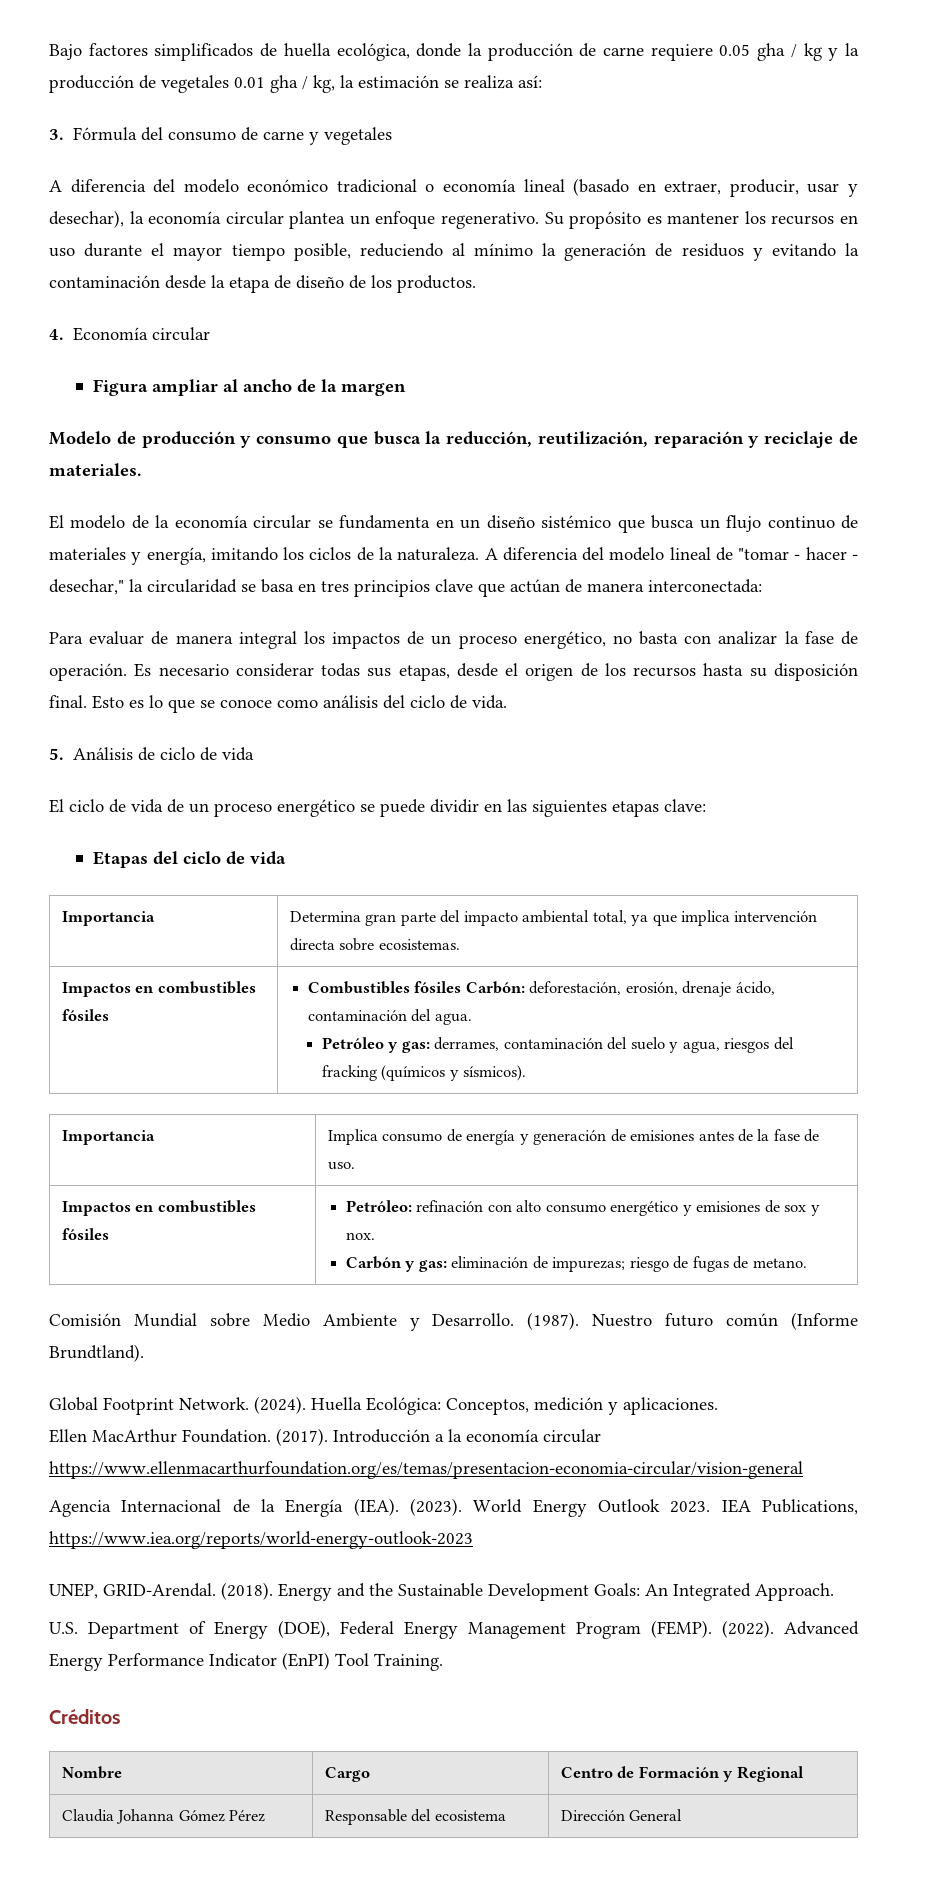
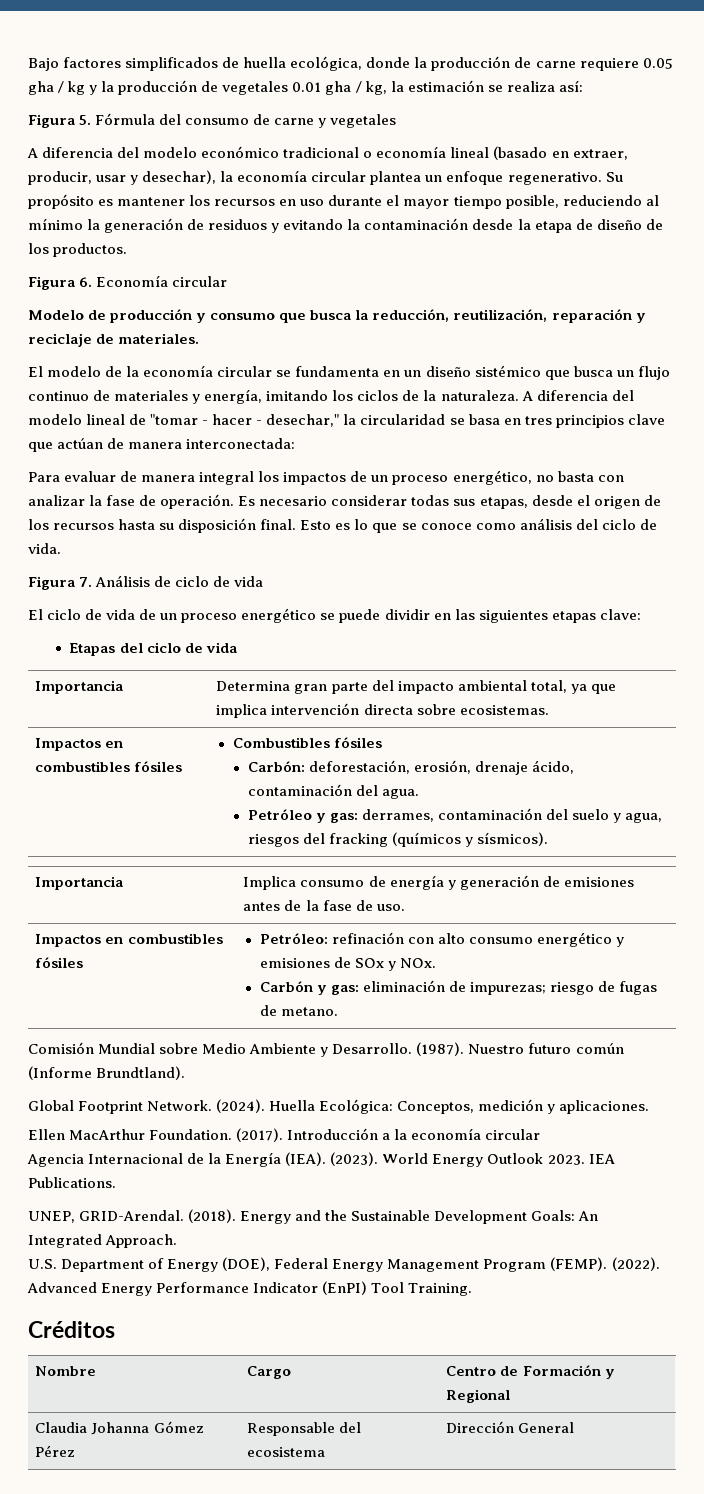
[49,129,64,140] 3. -> [28,114,92,128] Figura 5.
[49,329,64,340] 4. -> [28,276,93,290] Figura 6.
[92,379,406,396] // Figura ampliar al ancho de la margen -> (228, 281) none
[49,748,64,760] 5. -> [28,576,93,590] Figura 7.
(462, 987) none -> (382, 742) //
[784,1205,820,1216] [346,1232,376,1240] sox y nox. -> [354,958,437,971] SOx y NOx.
[49,1461,803,1479] https://www.ellenmacarthurfoundation.org/es/temas/presentacion-economia-circular/vision-general -> (541, 1134) none
[762,1499,859,1515] [49,1531,473,1549] Publications, https://www.iea.org/reports/world-energy-outlook-2023 -> [28,1177,116,1188] Publications.

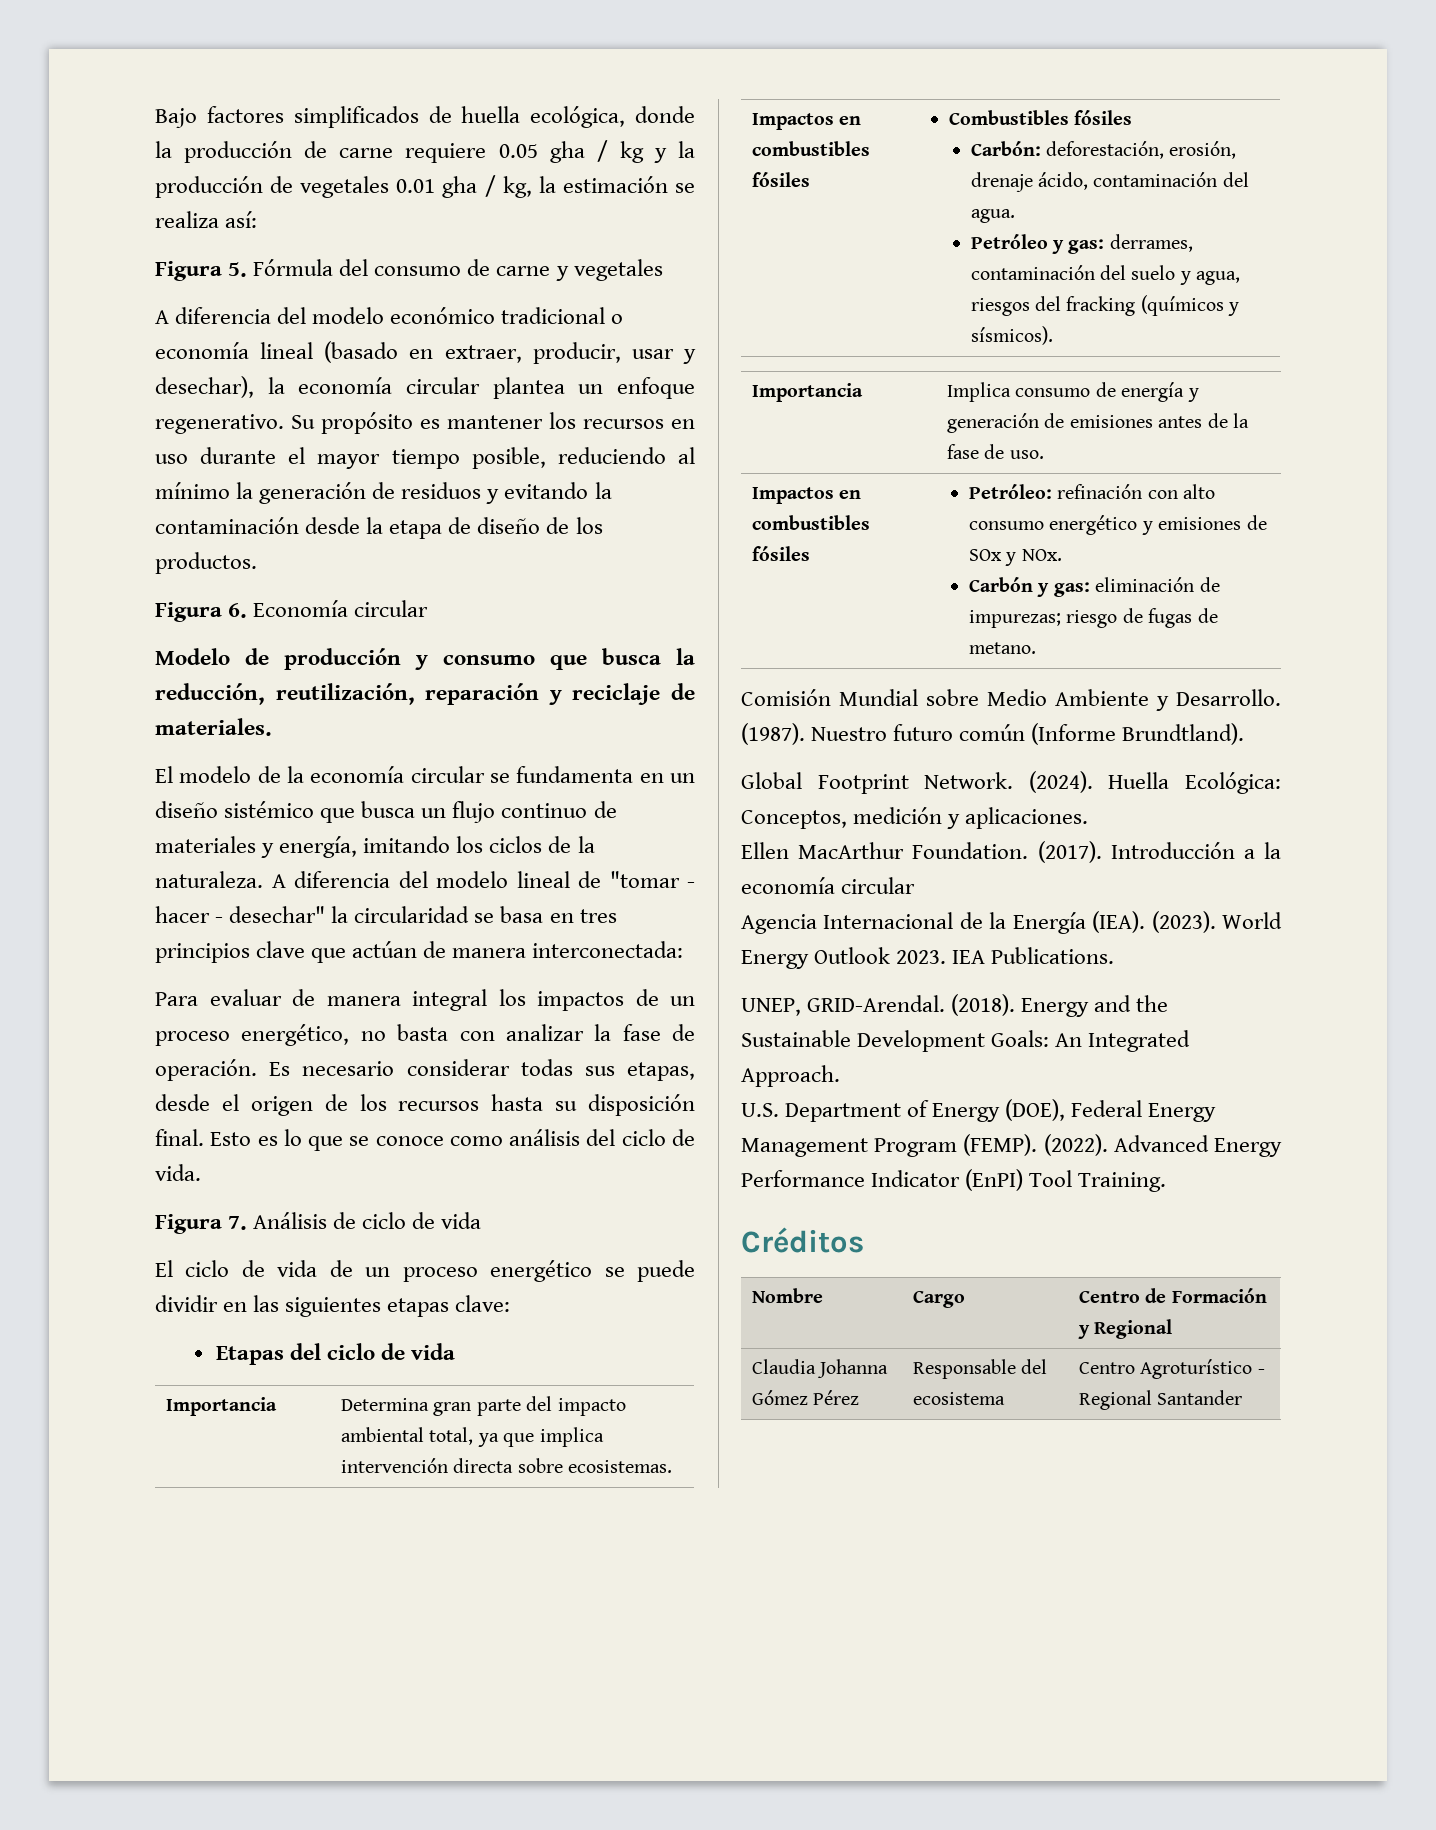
[266,414,340,427] desechar," -> [229,906,326,923] desechar"
[446,1421,575,1433] Dirección General -> [1079,1359,1265,1379] [1079,1390,1243,1410] Centro Agroturístico - Regional Santander

